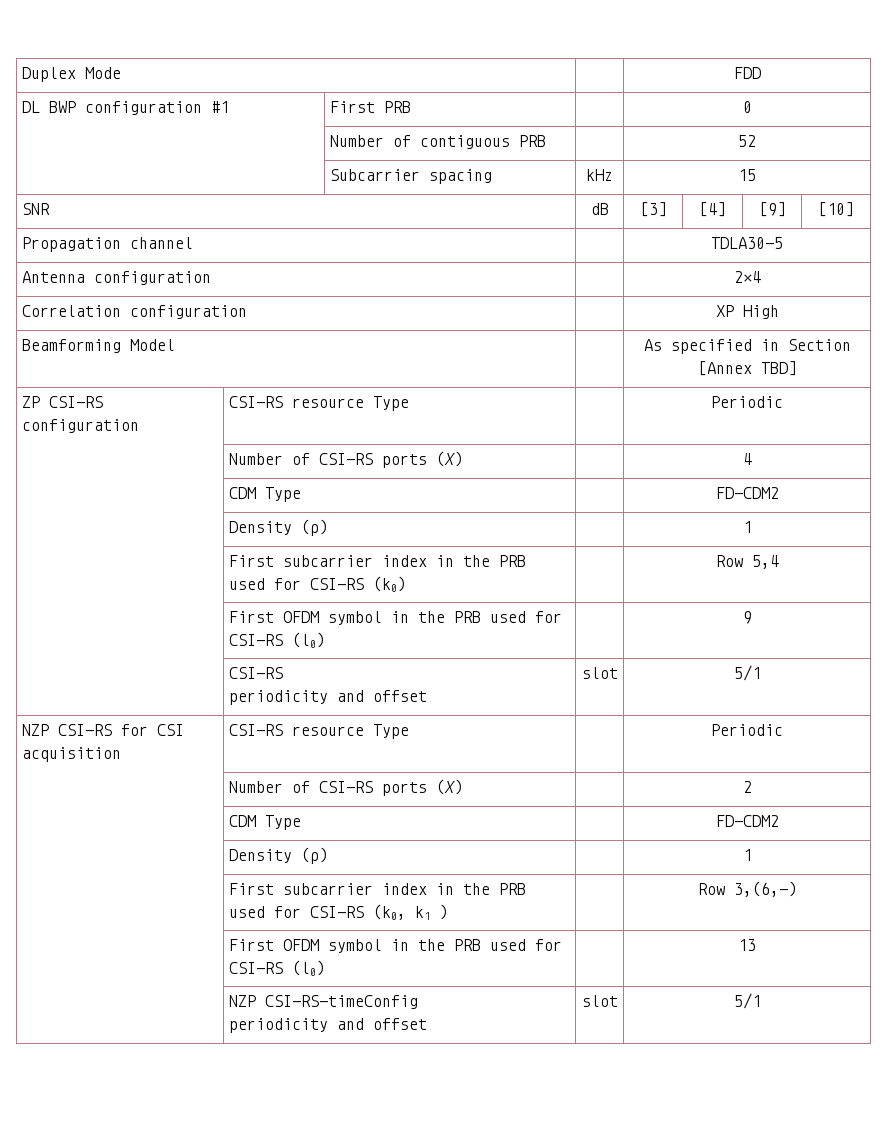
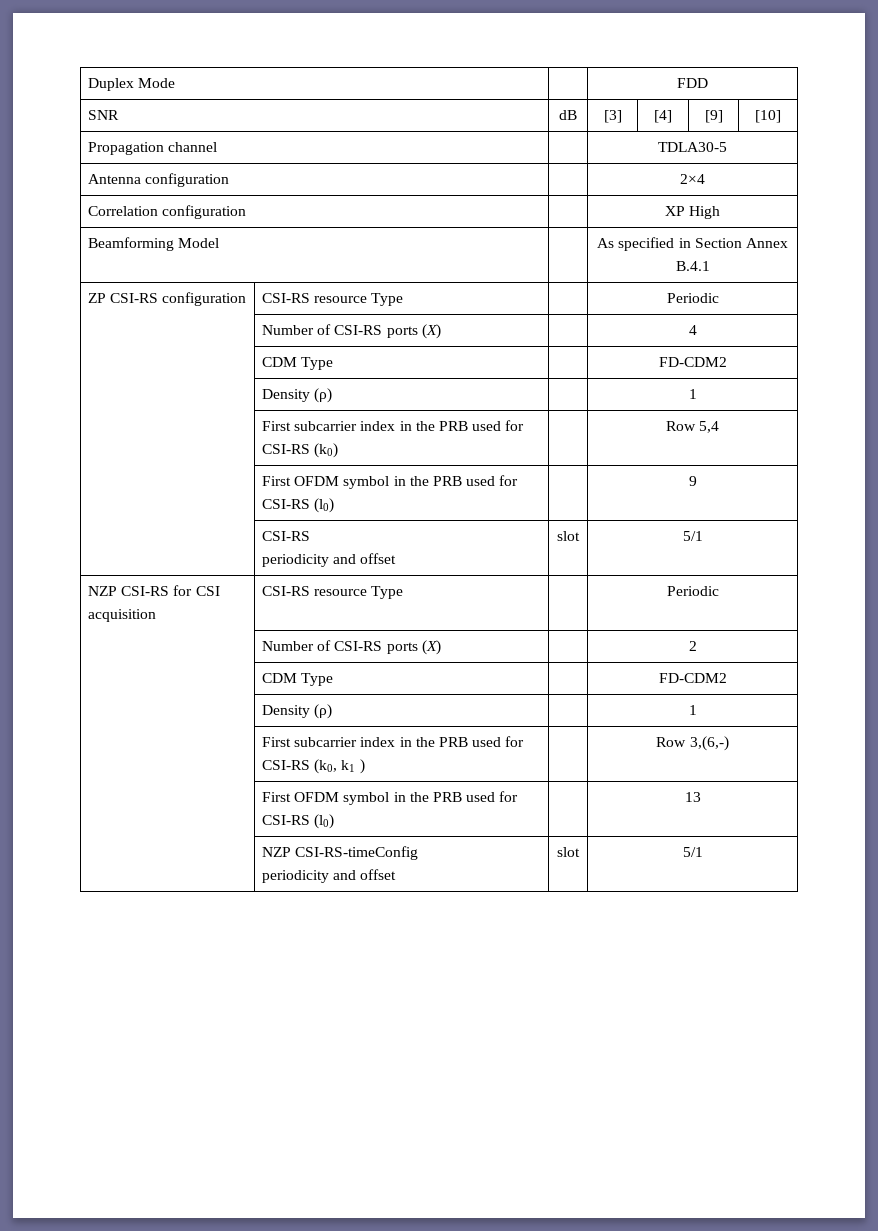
[21,101,229,115] [329,101,411,113] [742,101,752,113] [329,135,546,149] [738,135,756,147] [329,169,492,184] [586,169,613,181] [738,169,756,181] // DL BWP configuration #1 | First PRB | | 0 // | Number of contiguous PRB | | 52 // | Subcarrier spacing | kHz | 15 -> (708, 83) none
[697,361,797,376] [Annex TBD] -> [745,238,788,248] [675,261,710,271] Annex B.4.1

